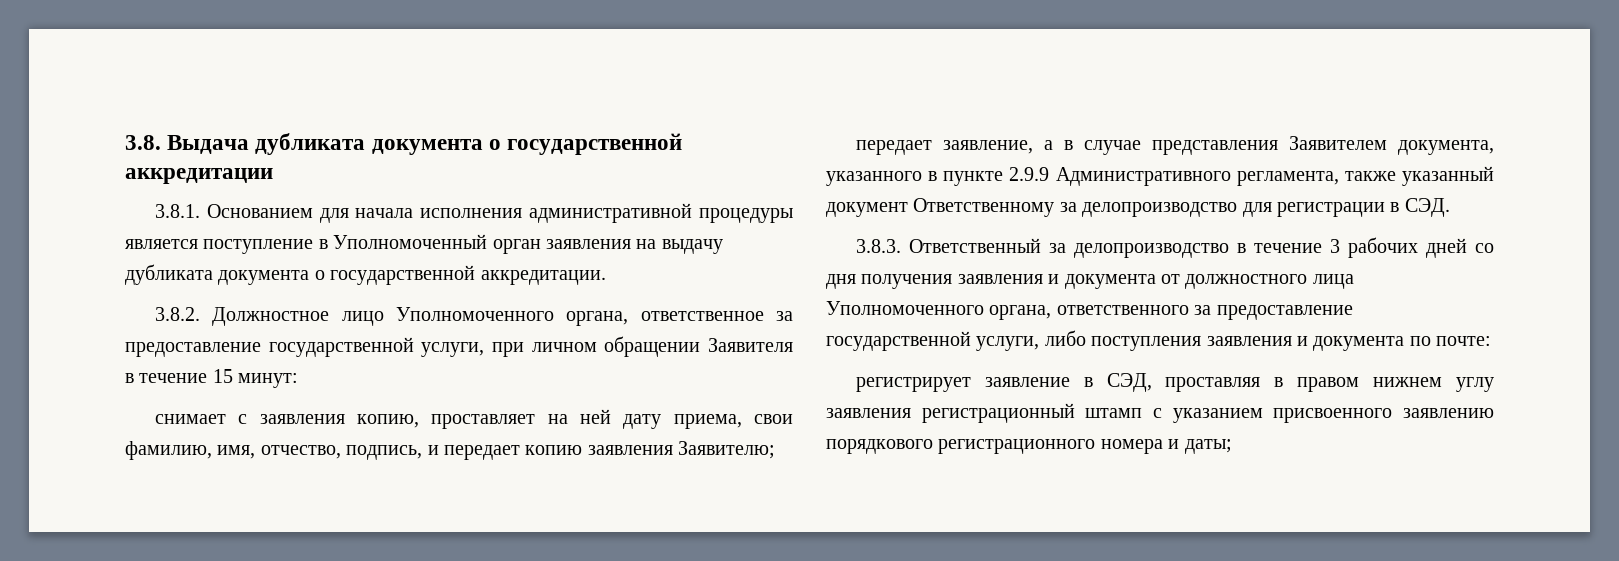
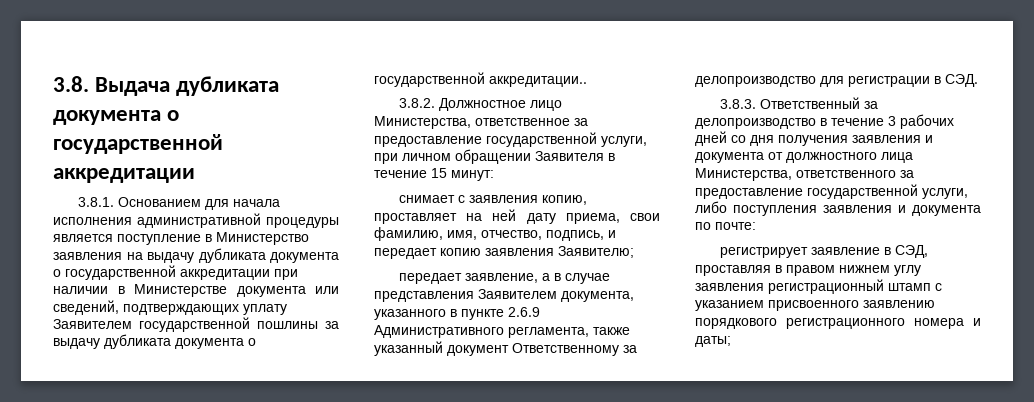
[333,234,541,254] Уполномоченный орган -> [216,232,309,245] Министерство
[480,270,606,285] аккредитации. -> [180,269,298,280] [53,284,339,297] [53,300,287,315] [53,317,339,332] [53,334,256,349] [374,72,587,87] аккредитации при наличии в Министерстве документа или сведений, подтверждающих уплату Заявителем государственной пошлины за выдачу дубликата документа о государственной аккредитации..
[395,307,629,326] Уполномоченного органа, -> [374,116,471,129] Министерства,
[1009,167,1050,181] 2.9.9 -> [508,307,540,317] 2.6.9
[826,301,1052,320] Уполномоченного органа, -> [695,168,792,181] Министерства,

